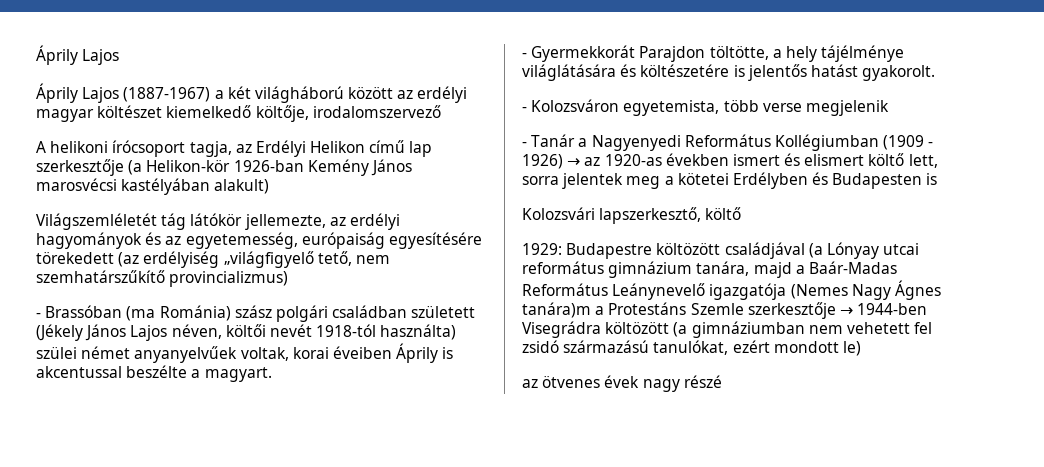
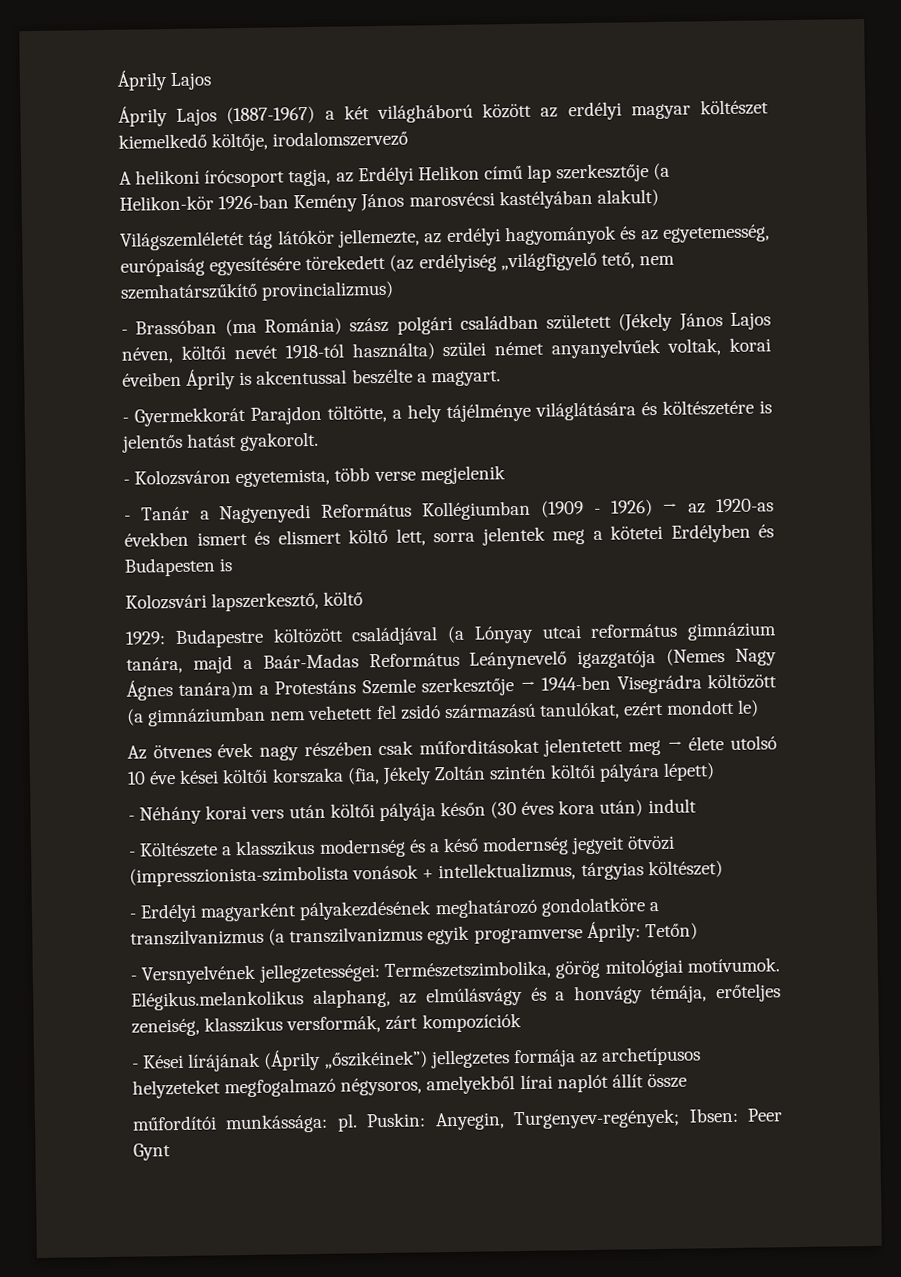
[522,379,538,388] az -> [127,745,147,760] Az
[683,375,722,388] részé -> [303,735,777,758] [127,762,716,786] [128,798,697,825] [129,835,676,858] [129,860,723,887] [129,897,659,923] [130,921,698,946] [130,957,780,985] [131,983,781,1011] [131,1013,522,1037] [132,1046,702,1072] [132,1073,687,1099] [132,1107,784,1134] [133,1143,171,1161] részében csak műforditásokat jelentetett meg → élete utolsó 10 éve kései költői korszaka (fia, Jékely Zoltán szintén költői pályára lépett) // - Néhány korai vers után költői pályája későn (30 éves kora után) indult // - Költészete a klasszikus modernség és a késő modernség jegyeit ötvözi (impresszionista-szimbolista vonások + intellektualizmus, tárgyias költészet) // - Erdélyi magyarként pályakezdésének meghatározó gondolatköre a transzilvanizmus (a transzilvanizmus egyik programverse Áprily: Tetőn) // - Versnyelvének jellegzetességei: Természetszimbolika, görög mitológiai motívumok. Elégikus.melankolikus alaphang, az elmúlásvágy és a honvágy témája, erőteljes zeneiség, klasszikus versformák, zárt kompozíciók // - Kései lírájának (Áprily „őszikéinek”) jellegzetes formája az archetípusos helyzeteket megfogalmazó négysoros, amelyekből lírai naplót állít össze // műfordítói munkássága: pl. Puskin: Anyegin, Turgenyev-regények; Ibsen: Peer Gynt

